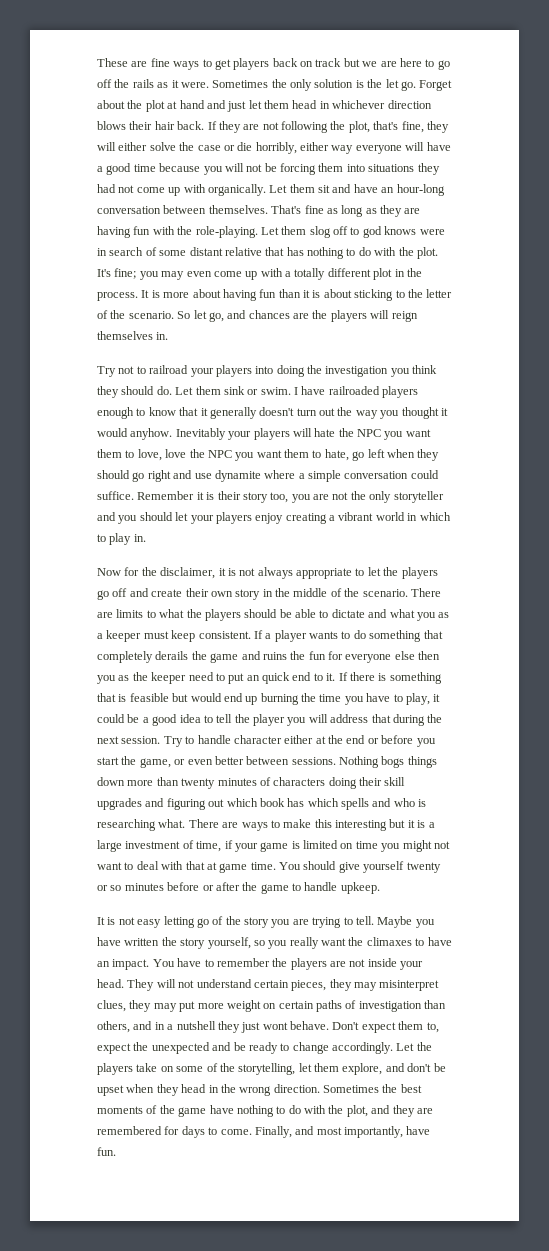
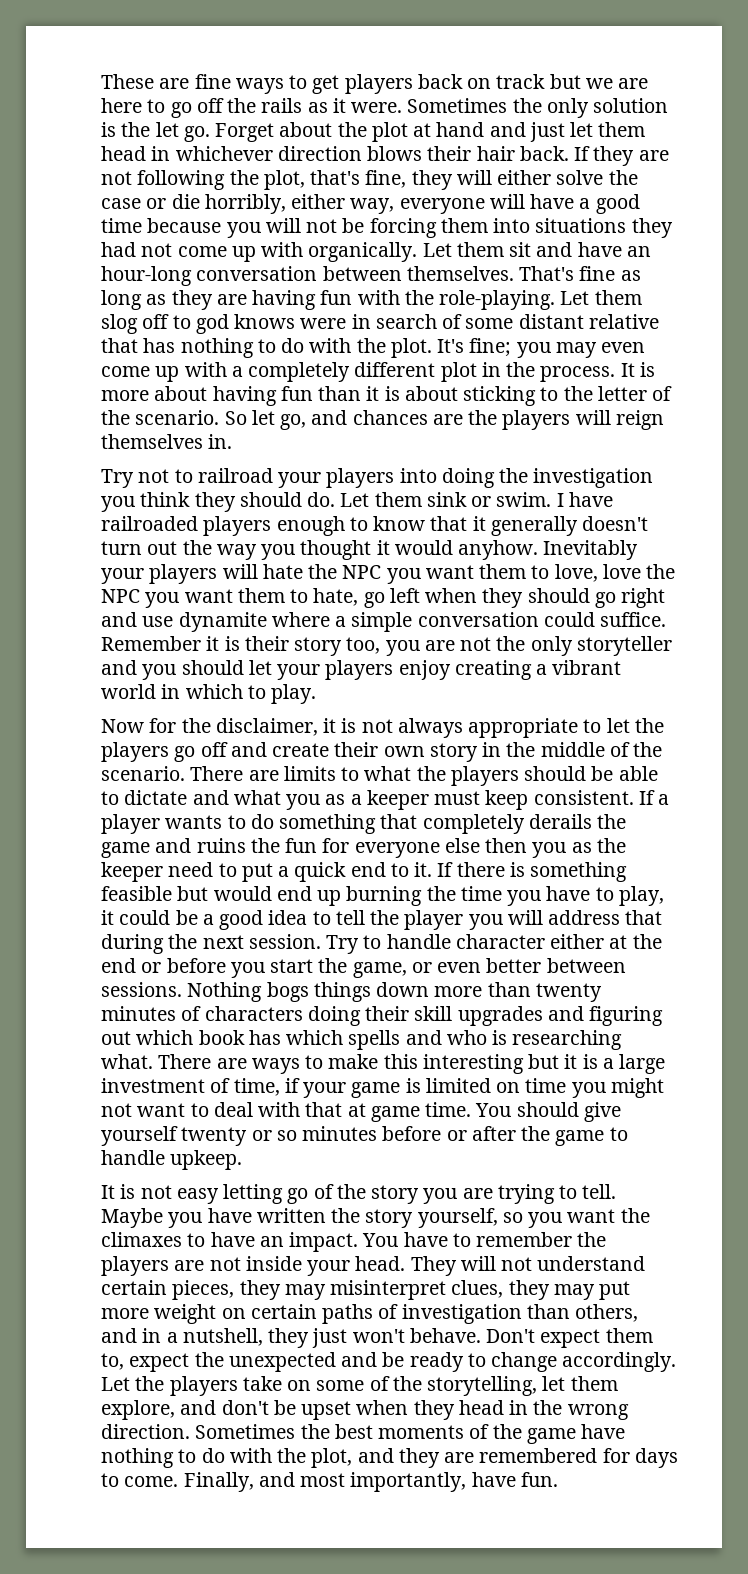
[331,145,354,154] way -> [350,198,395,214] way,
[294,268,326,280] totally -> [248,362,351,382] completely
[109,533,146,545] play in. -> [271,684,317,704] play.
[246,675,260,681] an -> [278,866,290,877] a
[97,693,127,702] that is -> (628, 872) none
[289,937,319,949] really -> (563, 1220) none
[176,1021,216,1030] nutshell -> [182,1328,263,1346] nutshell,
[262,1022,288,1030] wont -> [352,1329,405,1343] won't

